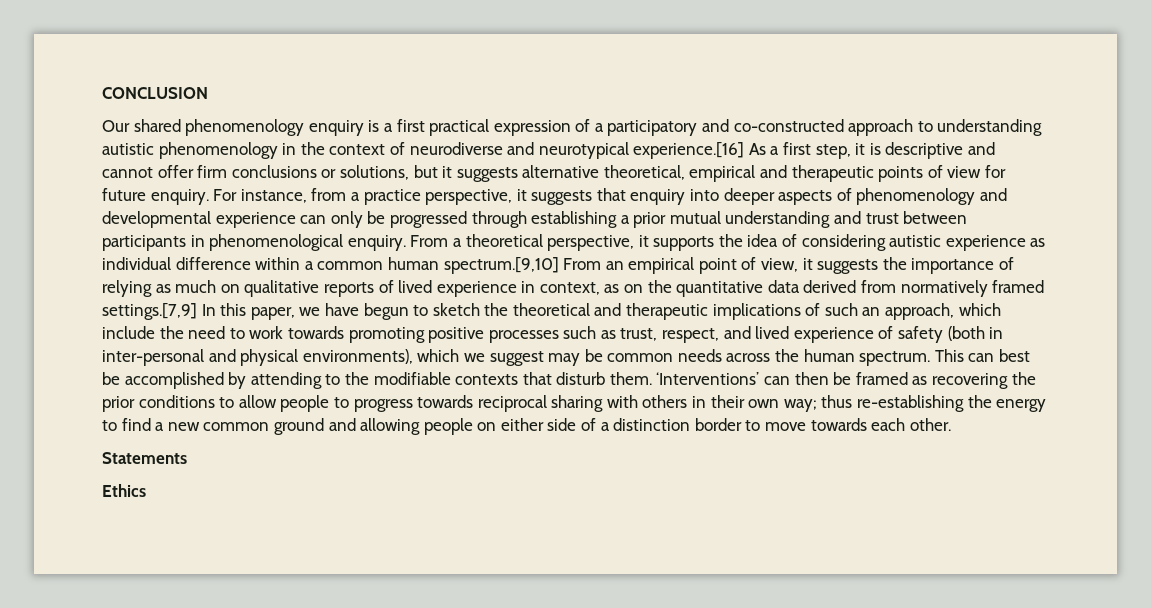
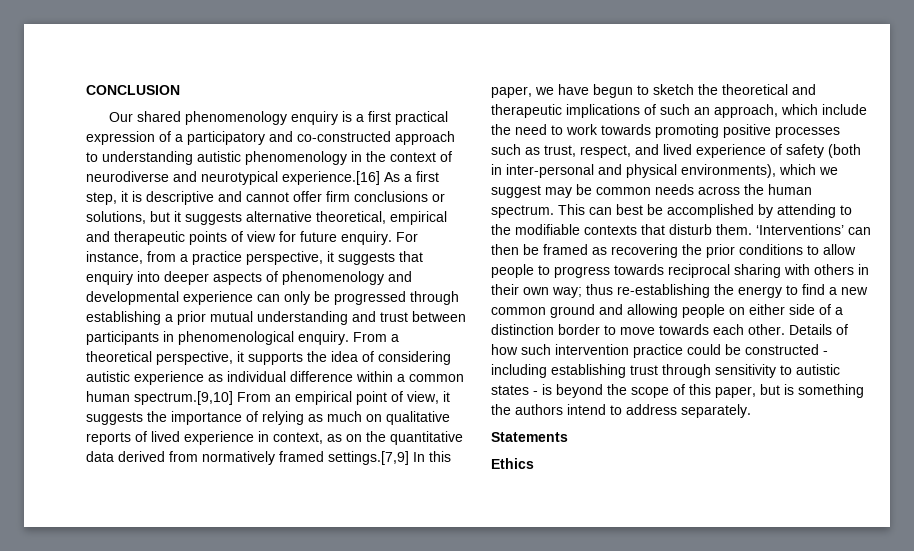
(951, 424) none -> [789,324,848,335] [491,344,828,358] [491,364,840,378] [491,384,864,398] [491,404,751,418] Details of how such intervention practice could be constructed - including establishing trust through sensitivity to autistic states - is beyond the scope of this paper, but is something the authors intend to address separately.

